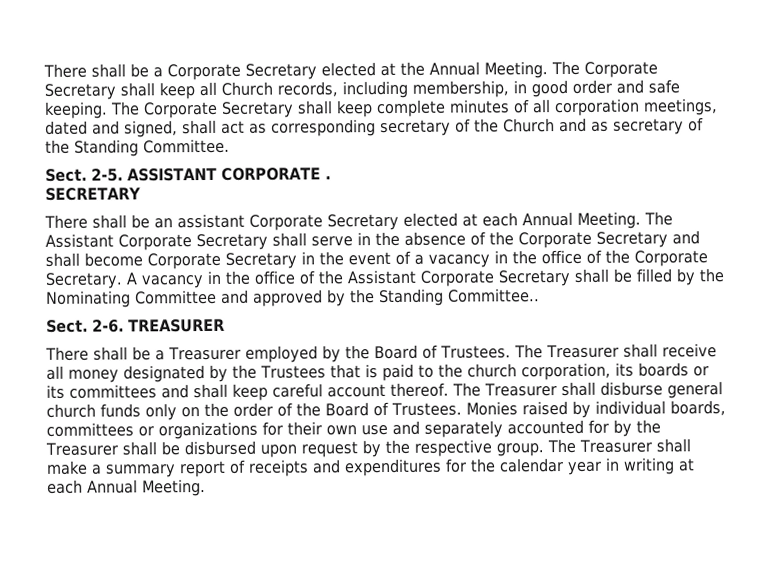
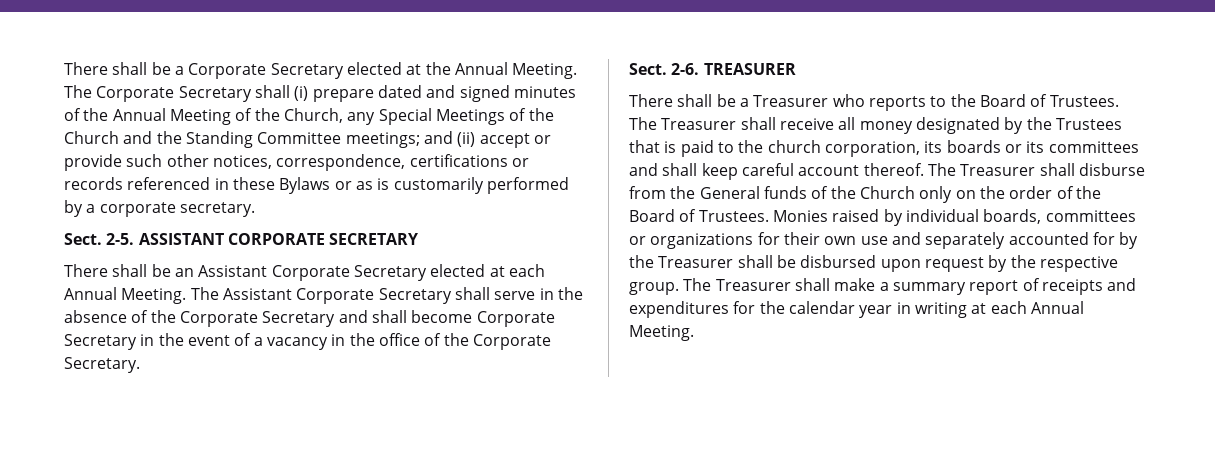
[159,79,680,100] [44,98,718,119] [45,117,704,138] [45,138,230,157] keep all Church records, including membership, in good order and safe keeping. The Corporate Secretary shall keep complete minutes of all corporation meetings, dated and signed, shall act as corresponding secretary of the Church and as secretary of the Standing Committee. -> [294,85,576,102] [64,108,554,125] [64,131,551,148] [64,154,529,171] [64,177,569,194] [64,200,255,217] (i) prepare dated and signed minutes of the Annual Meeting of the Church, any Special Meetings of the Church and the Standing Committee meetings; and (ii) accept or provide such other notices, correspondence, certifications or records referenced in these Bylaws or as is customarily performed by a corporate secretary.
[324,175,331,180] . // -> (325, 239) none
[177,213,245,229] assistant -> [198,265,268,277] Assistant
[125,268,724,289] [46,288,540,308] A vacancy in the office of the Assistant Corporate Secretary shall be filled by the Nominating Committee and approved by the Standing Committee.. -> (140, 365) none
[244,345,341,363] employed by -> [832,94,947,111] who reports to
[666,381,723,399] [46,403,141,418] general church funds -> [629,186,915,199] from the General funds of the Church

